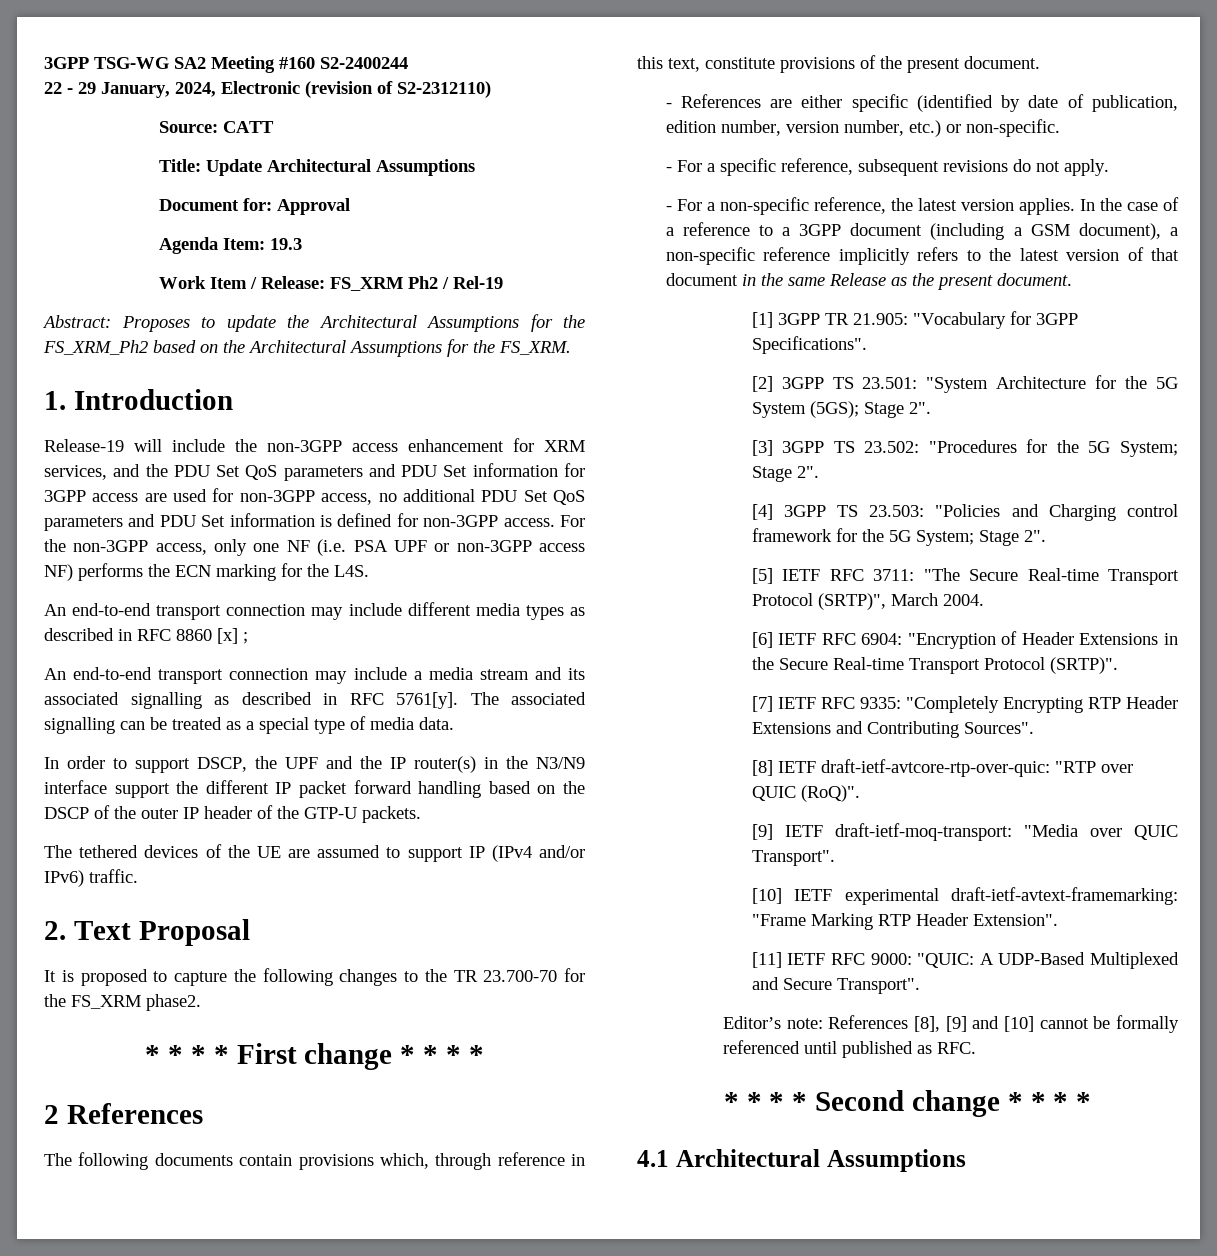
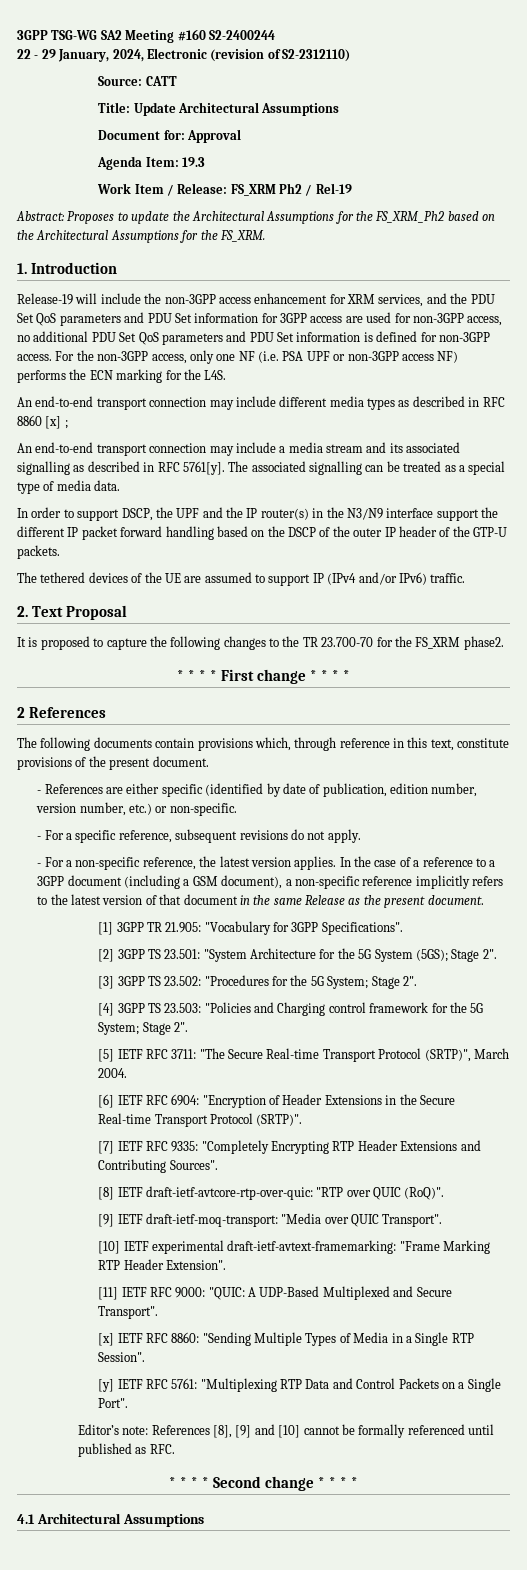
(920, 986) none -> [98,1332,474,1346] [98,1352,146,1362] [98,1378,501,1392] [98,1398,129,1408] // [x] IETF RFC 8860: "Sending Multiple Types of Media in a Single RTP Session". // [y] IETF RFC 5761: "Multiplexing RTP Data and Control Packets on a Single Port".

